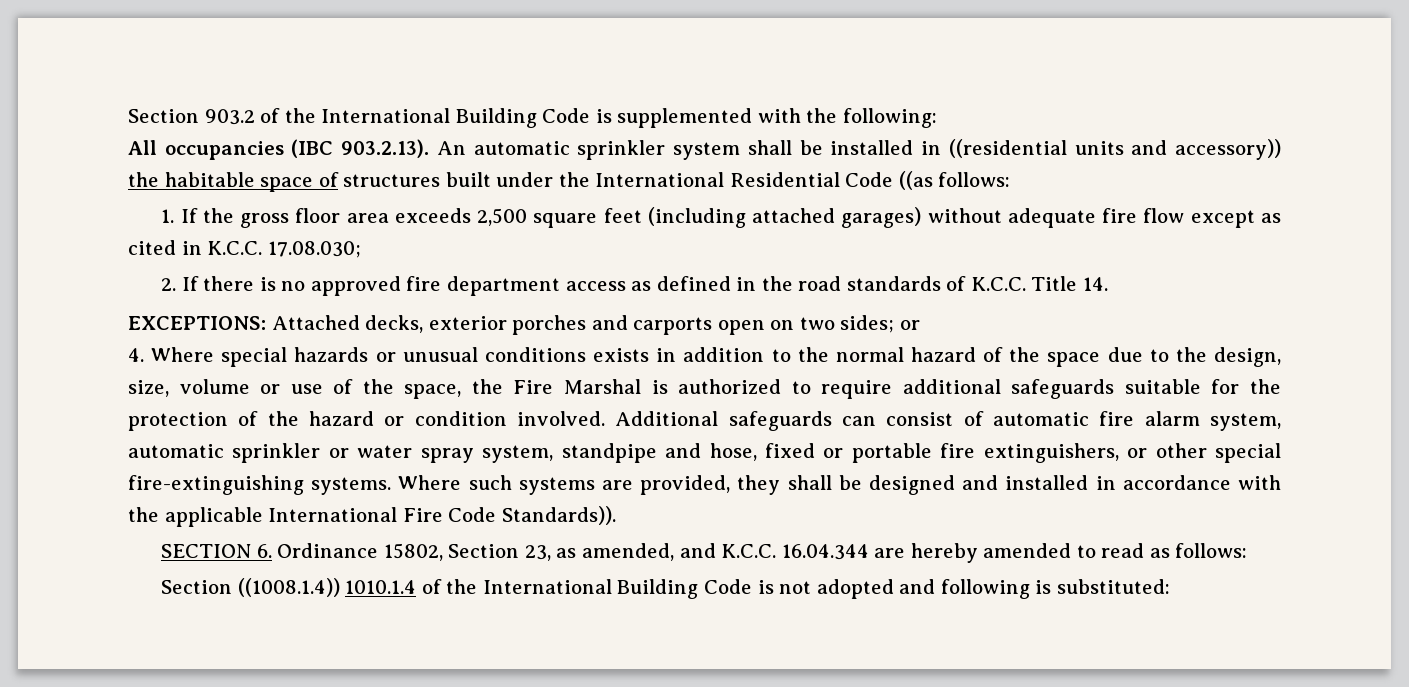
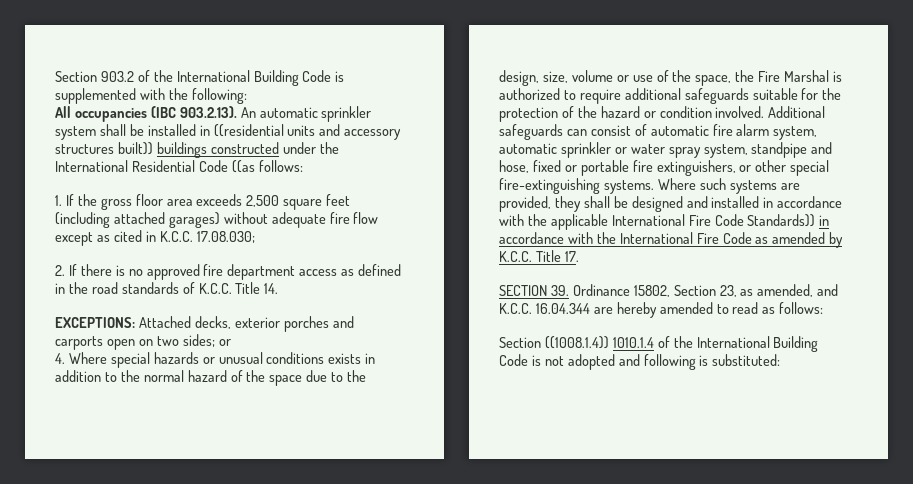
[1175,139,1282,160] [128,172,491,192] accessory)) the habitable space of structures built -> [344,129,402,140] [55,142,279,158] accessory structures built)) buildings constructed
[501,506,616,525] Standards)). -> [747,214,830,227] [499,232,844,248] [499,250,579,262] Standards)) in accordance with the International Fire Code as amended by K.C.C. Title 17.
[256,544,272,558] 6. -> [550,285,569,296] 39.

